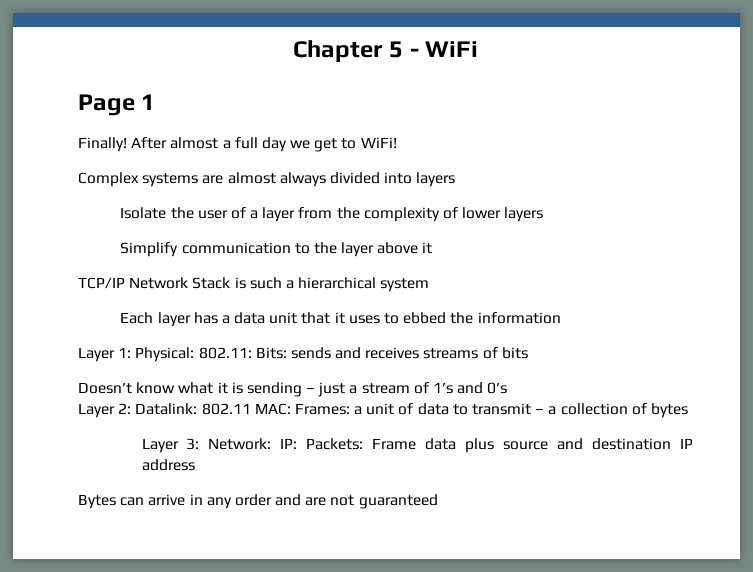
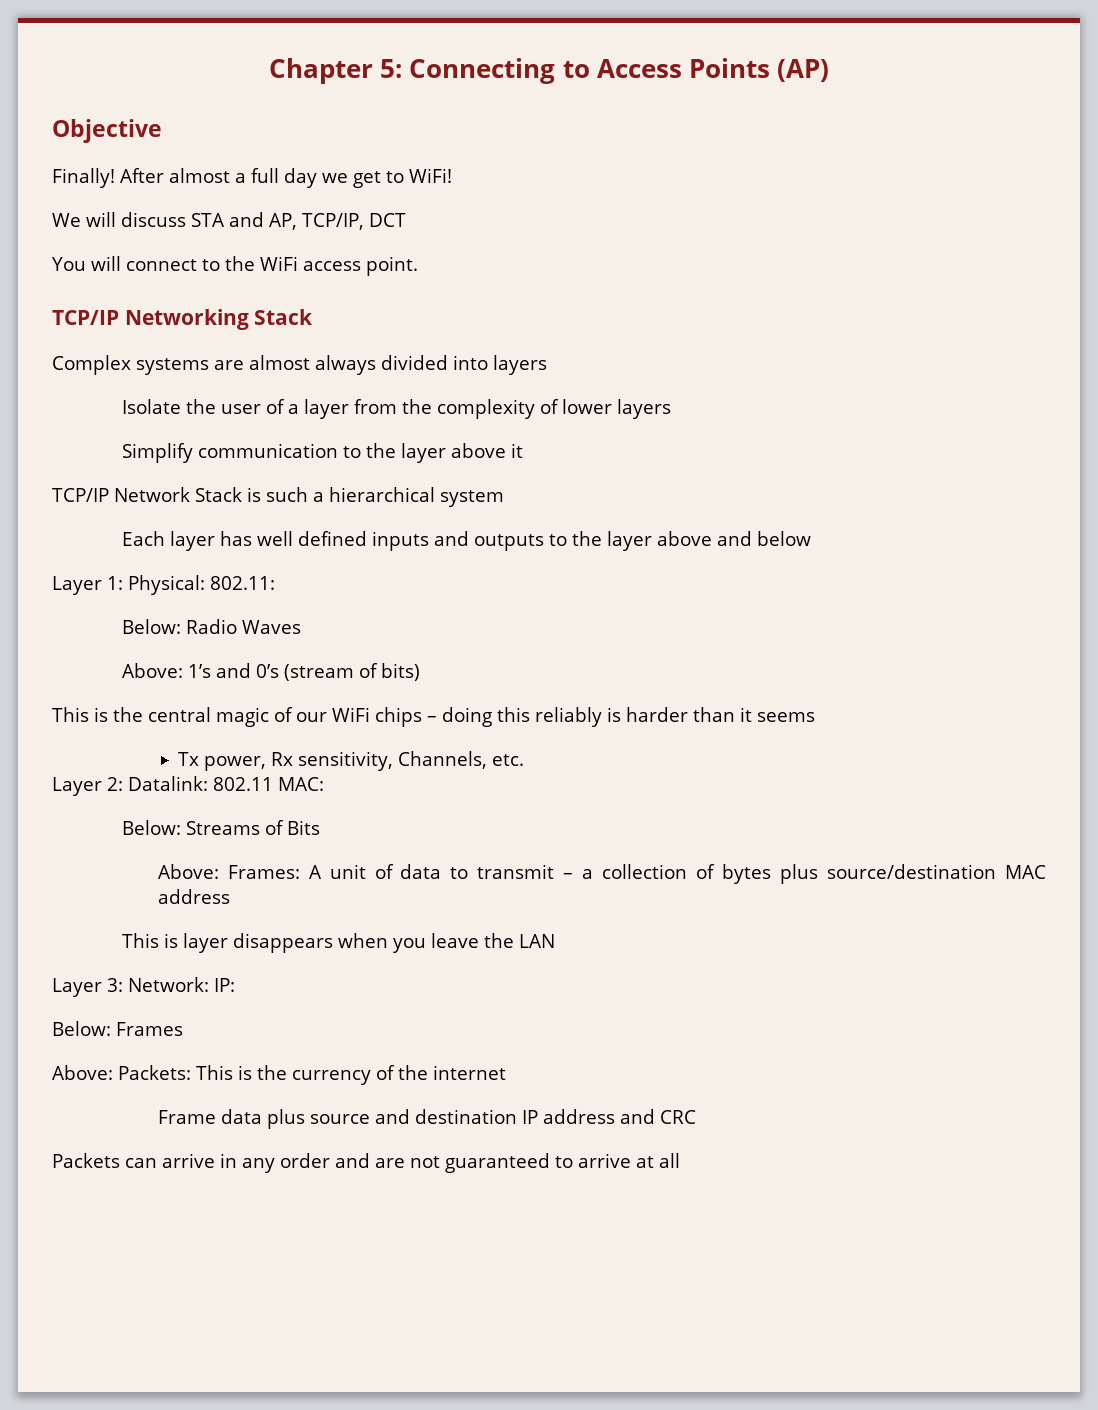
[389,41,479,58] [78,94,156,116] 5 - WiFi // Page 1 -> [380,58,829,84] [52,119,162,143] 5: Connecting to Access Points (AP) // Objective
(397, 142) none -> [52,212,406,230] [52,256,418,276] [52,309,314,330] // We will discuss STA and AP, TCP/IP, DCT // You will connect to the WiFi access point. // TCP/IP Networking Stack
[221,312,561,324] [78,347,528,362] [78,382,508,397] a data unit that it uses to ebbed the information // Layer 1: Physical: 802.11: Bits: sends and receives streams of bits // Doesn’t know what it is sending – just a stream of 1’s and 0’s -> [257,531,812,551] [52,575,275,595] [122,619,302,634] [122,663,421,681] [52,707,815,727] [178,751,525,771] well defined inputs and outputs to the layer above and below // Layer 1: Physical: 802.11: // Below: Radio Waves // Above: 1’s and 0’s (stream of bits) // This is the central magic of our WiFi chips – doing this reliably is harder than it seems // Tx power, Rx sensitivity, Channels, etc.
[294,403,363,415] Frames: a -> [122,820,321,835] [157,864,322,879] // Below: Streams of Bits // Above: Frames: A
[141,438,364,453] // Layer 3: Network: IP: Packets: -> [780,864,1046,884] [157,889,230,904] [122,933,556,953] [52,977,235,997] [52,1021,183,1036] [52,1065,506,1085] plus source/destination MAC address // This is layer disappears when you leave the LAN // Layer 3: Network: IP: // Below: Frames // Above: Packets: This is the currency of the internet //
[78,494,116,509] // Bytes -> [619,1109,696,1124] [52,1153,120,1168] and CRC // Packets
(438, 501) none -> [555,1153,680,1168] to arrive at all

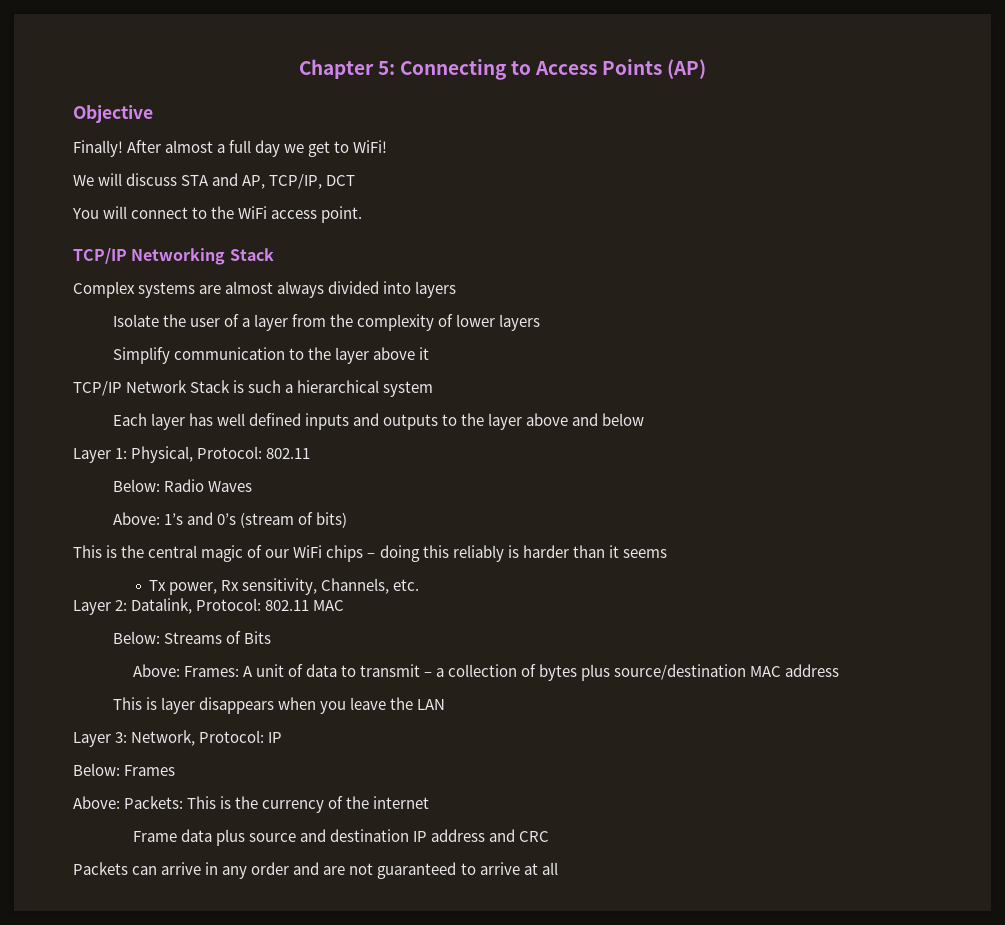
[128,575,275,595] Physical: 802.11: -> [131,446,311,463] Physical, Protocol: 802.11
[128,776,324,791] Datalink: 802.11 MAC: -> [131,598,345,614] Datalink, Protocol: 802.11 MAC
[128,977,235,992] Network: IP: -> [131,730,283,746] Network, Protocol: IP

